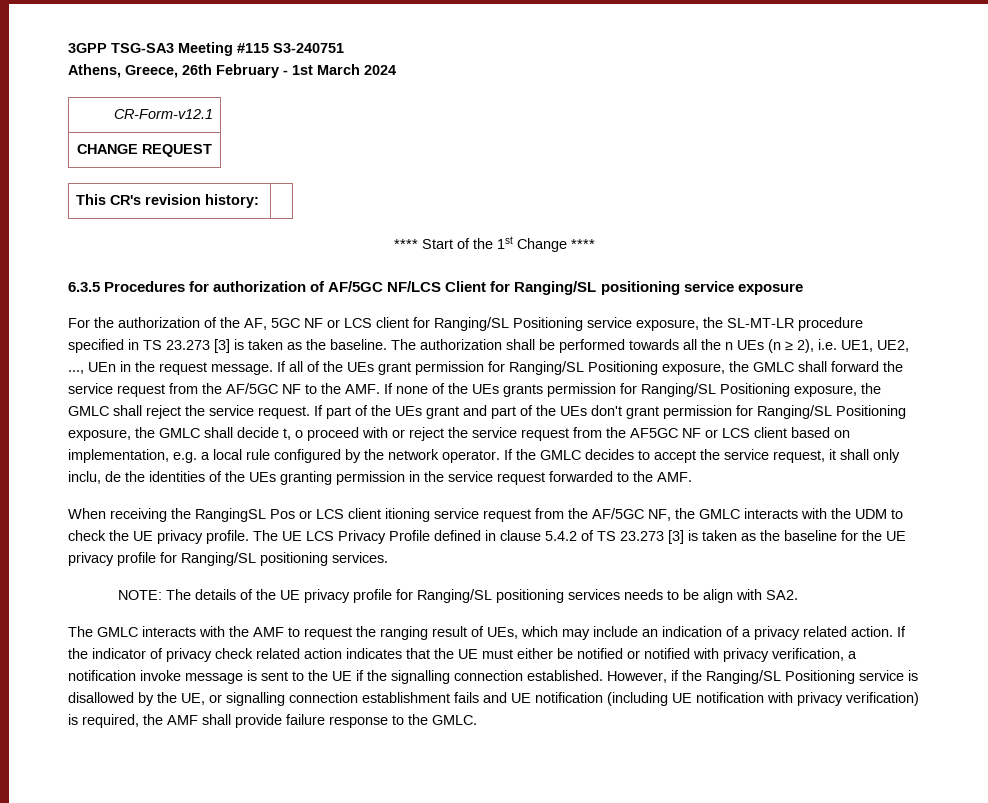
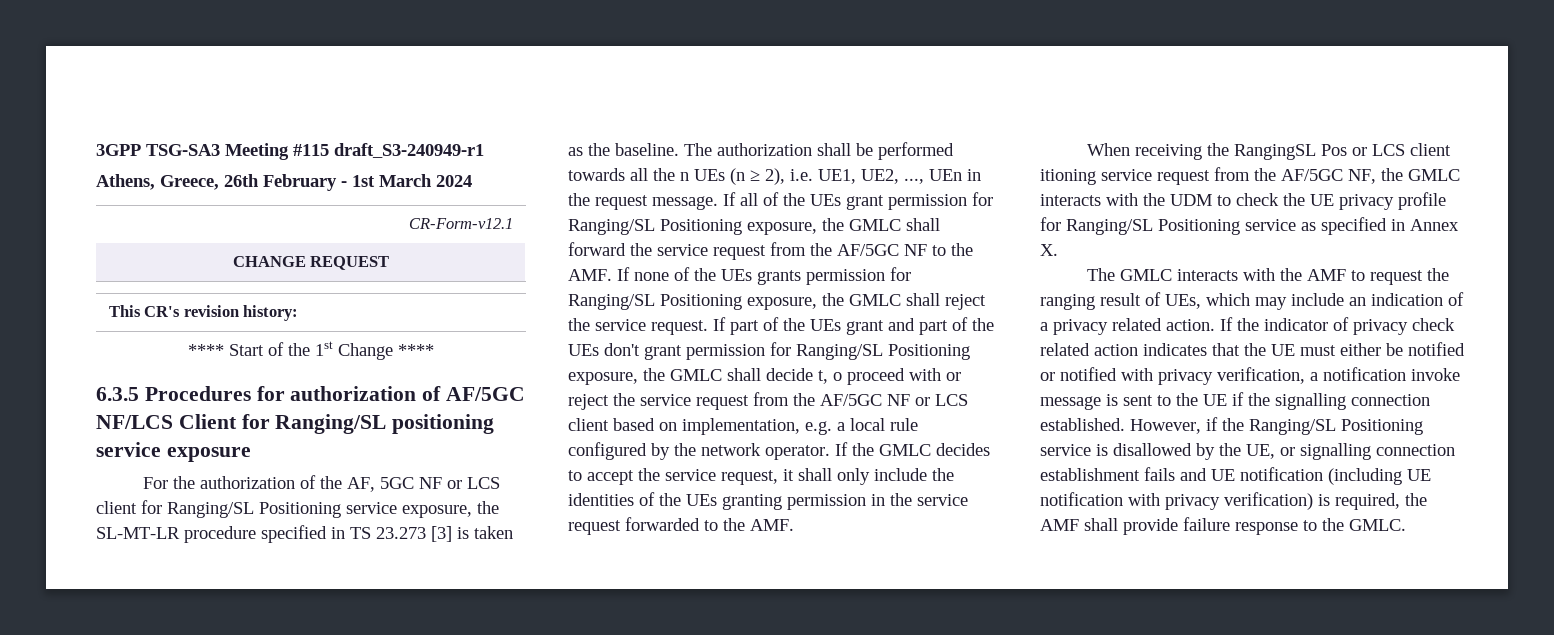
[273,43,344,53] S3-240751 -> [334,143,484,158] draft_S3-240949-r1
[630,428,678,438] AF5GC -> [820,394,882,406] AF/5GC
[68,471,121,484] inclu, de -> [874,468,927,481] include
[206,530,906,544] [68,552,388,566] [118,589,799,603] profile. The UE LCS Privacy Profile defined in clause 5.4.2 of TS 23.273 [3] is taken as the baseline for the UE privacy profile for Ranging/SL positioning services. // NOTE: The details of the UE privacy profile for Ranging/SL positioning services needs to be align with SA2. -> [1398,192,1446,210] [1040,217,1459,235] [1040,244,1058,256] profile for Ranging/SL Positioning service as specified in Annex X.

